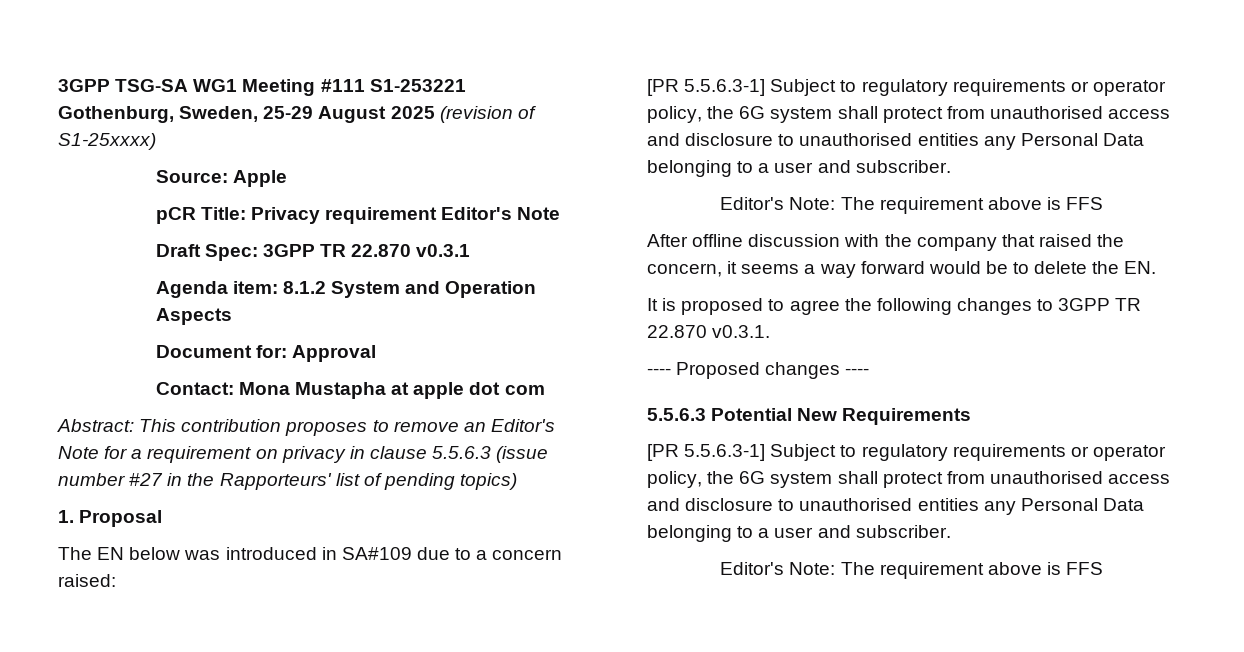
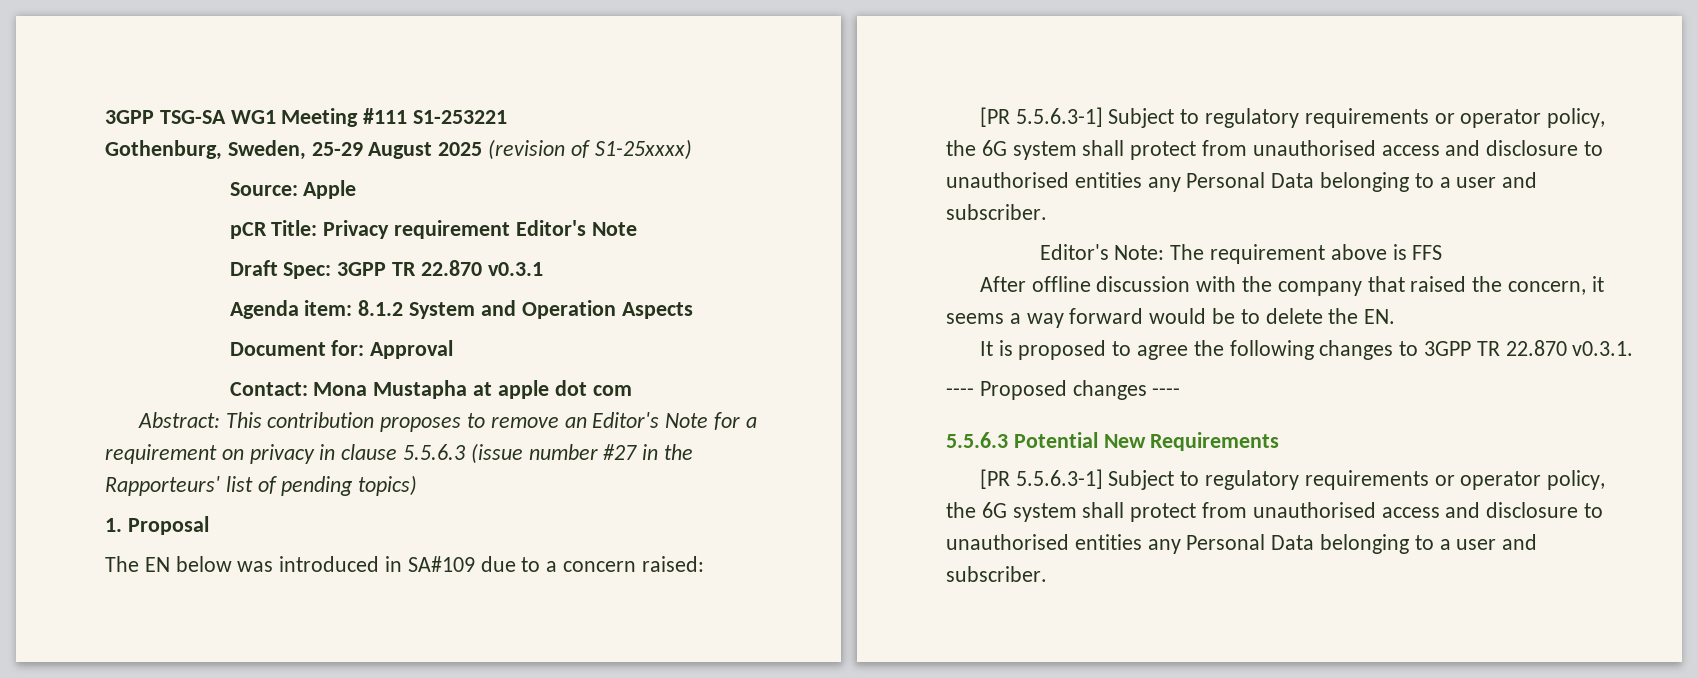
[720,562,1104,579] // Editor's Note: The requirement above is FFS -> (1047, 574) none

